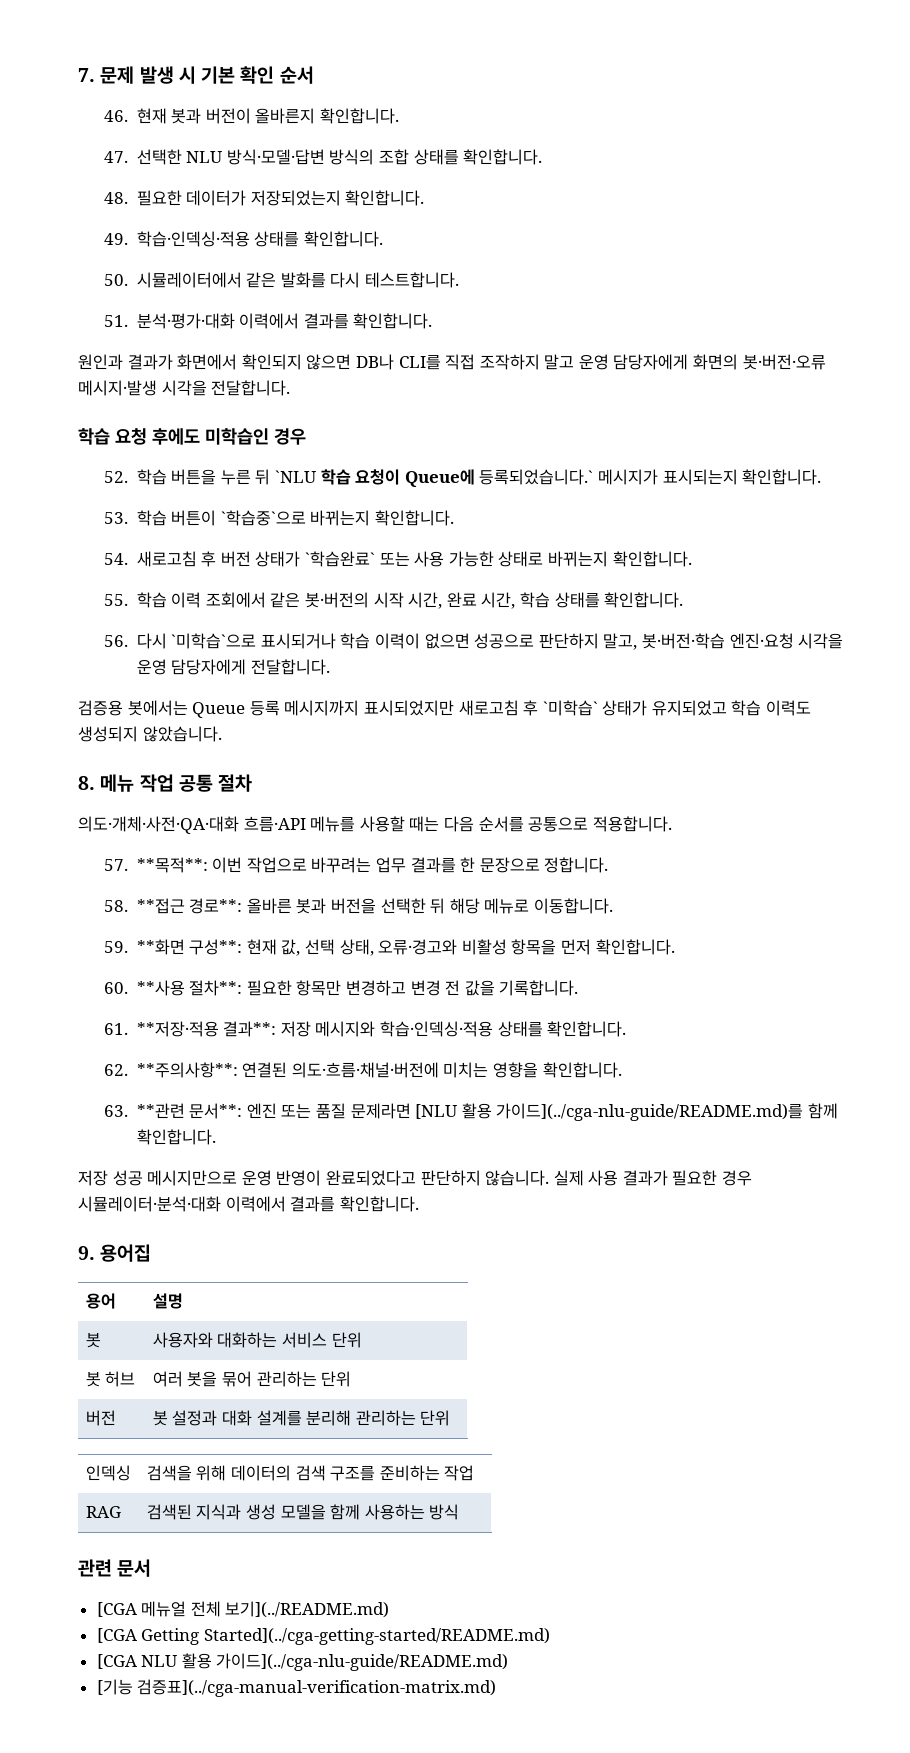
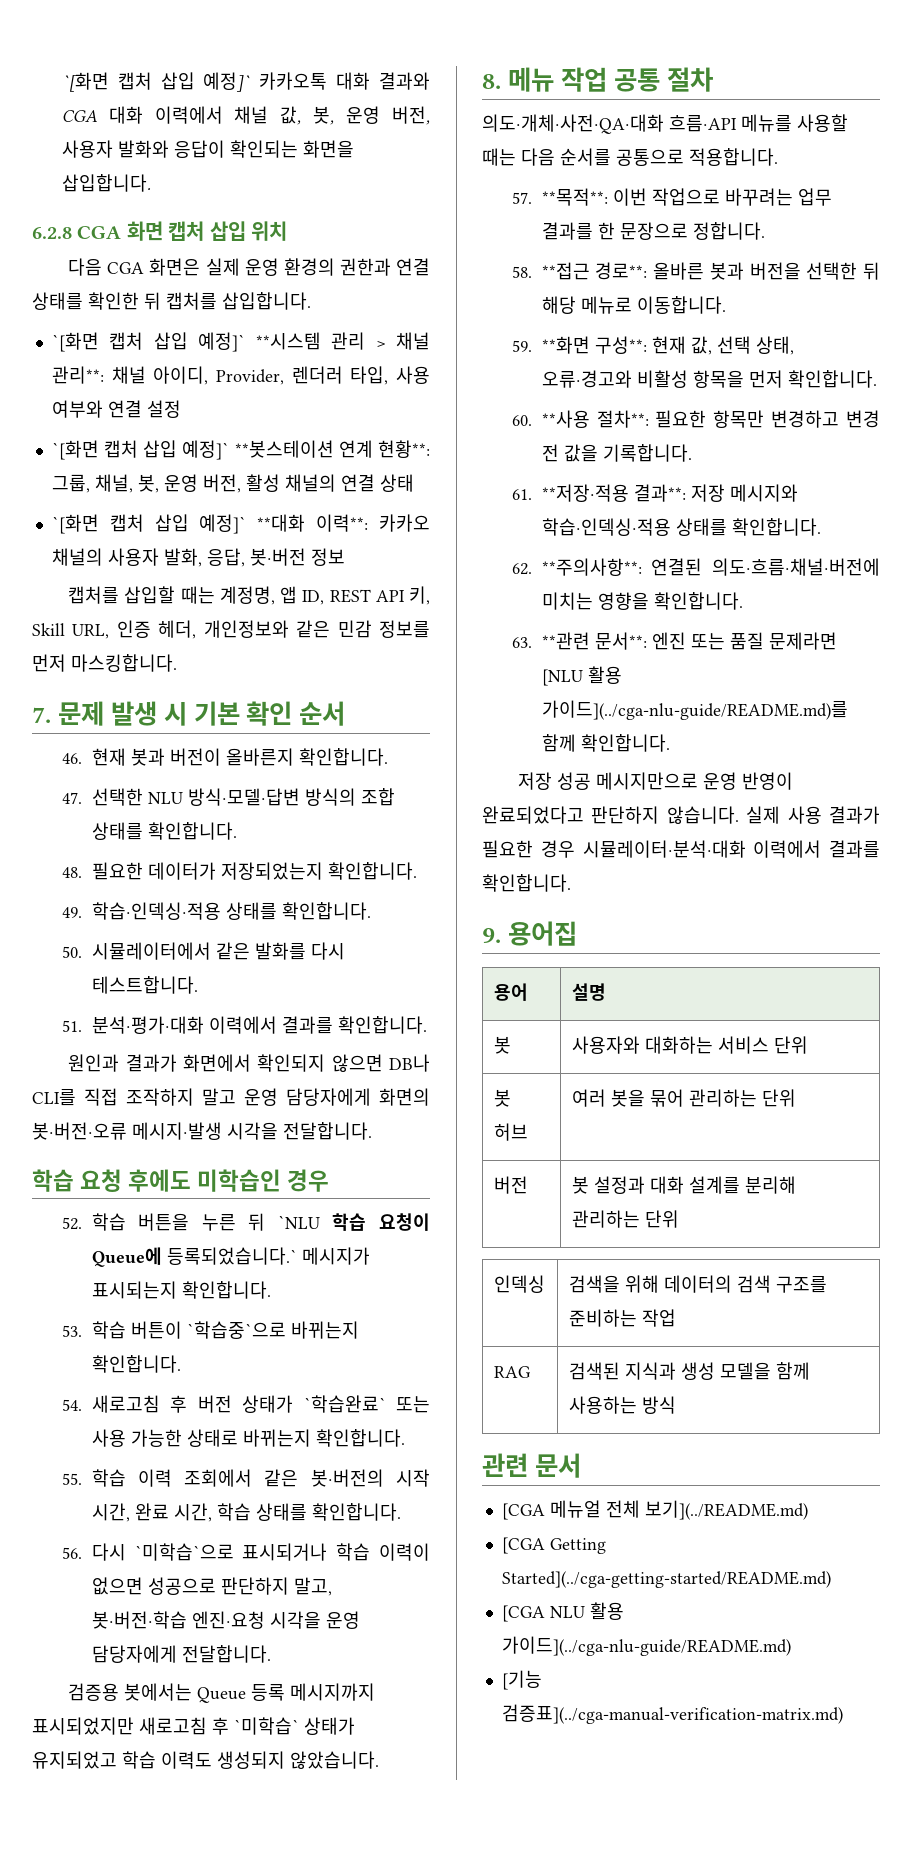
(78, 75) none -> [61,72,430,92] [61,106,430,125] [61,140,354,158] [61,174,151,192] [32,221,287,241] [68,258,430,276] [32,292,311,310] [51,332,430,352] [51,366,430,385] [51,400,181,418] [51,440,430,460] [51,474,414,493] [51,514,430,534] [51,548,345,567] [68,586,431,605] [32,620,430,639] [32,654,177,672] `[화면 캡처 삽입 예정]` 카카오톡 대화 결과와 CGA 대화 이력에서 채널 값, 봇, 운영 버전, 사용자 발화와 응답이 확인되는 화면을 삽입합니다. // 6.2.8 CGA 화면 캡처 삽입 위치 // 다음 CGA 화면은 실제 운영 환경의 권한과 연결 상태를 확인한 뒤 캡처를 삽입합니다. // `[화면 캡처 삽입 예정]` **시스템 관리 > 채널 관리**: 채널 아이디, Provider, 렌더러 타입, 사용 여부와 연결 설정 // `[화면 캡처 삽입 예정]` **봇스테이션 연계 현황**: 그룹, 채널, 봇, 운영 버전, 활성 채널의 연결 상태 // `[화면 캡처 삽입 예정]` **대화 이력**: 카카오 채널의 사용자 발화, 응답, 봇·버전 정보 // 캡처를 삽입할 때는 계정명, 앱 ID, REST API 키, Skill URL, 인증 헤더, 개인정보와 같은 민감 정보를 먼저 마스킹합니다. //

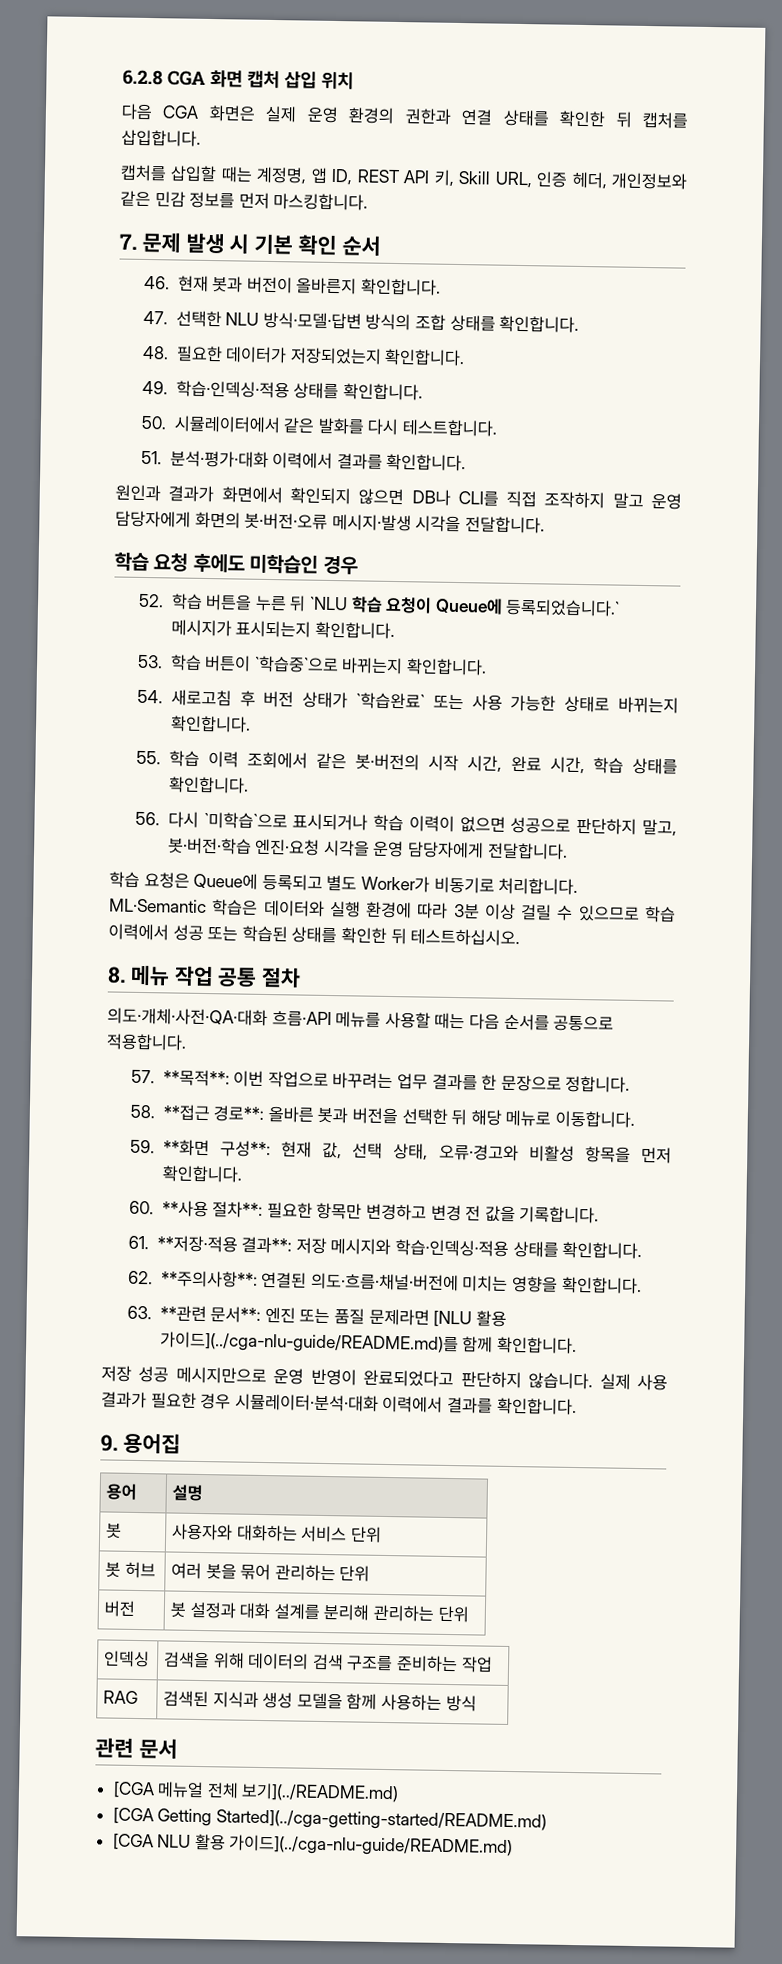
[61,72,430,92] [61,106,430,125] [61,140,354,158] [61,174,151,192] `[화면 캡처 삽입 예정]` 카카오톡 대화 결과와 CGA 대화 이력에서 채널 값, 봇, 운영 버전, 사용자 발화와 응답이 확인되는 화면을 삽입합니다. // -> (122, 77) none
[51,332,430,352] [51,366,430,385] [51,400,181,418] [51,440,430,460] [51,474,414,493] [51,514,430,534] [51,548,345,567] // `[화면 캡처 삽입 예정]` **시스템 관리 > 채널 관리**: 채널 아이디, Provider, 렌더러 타입, 사용 여부와 연결 설정 // `[화면 캡처 삽입 예정]` **봇스테이션 연계 현황**: 그룹, 채널, 봇, 운영 버전, 활성 채널의 연결 상태 // `[화면 캡처 삽입 예정]` **대화 이력**: 카카오 채널의 사용자 발화, 응답, 봇·버전 정보 -> (201, 138) none
[68,1683,376,1703] [32,1717,355,1735] [32,1751,379,1769] 검증용 봇에서는 Queue 등록 메시지까지 표시되었지만 새로고침 후 `미학습` 상태가 유지되었고 학습 이력도 생성되지 않았습니다. -> [109,871,579,895] [109,898,676,923] [108,923,521,947] 학습 요청은 Queue에 등록되고 별도 Worker가 비동기로 처리합니다. ML·Semantic 학습은 데이터와 실행 환경에 따라 3분 이상 걸릴 수 있으므로 학습 이력에서 성공 또는 학습된 상태를 확인한 뒤 테스트하십시오.
[501,1670,542,1690] [501,1704,843,1724] // [기능 검증표](../cga-manual-verification-matrix.md) -> (514, 1846) none

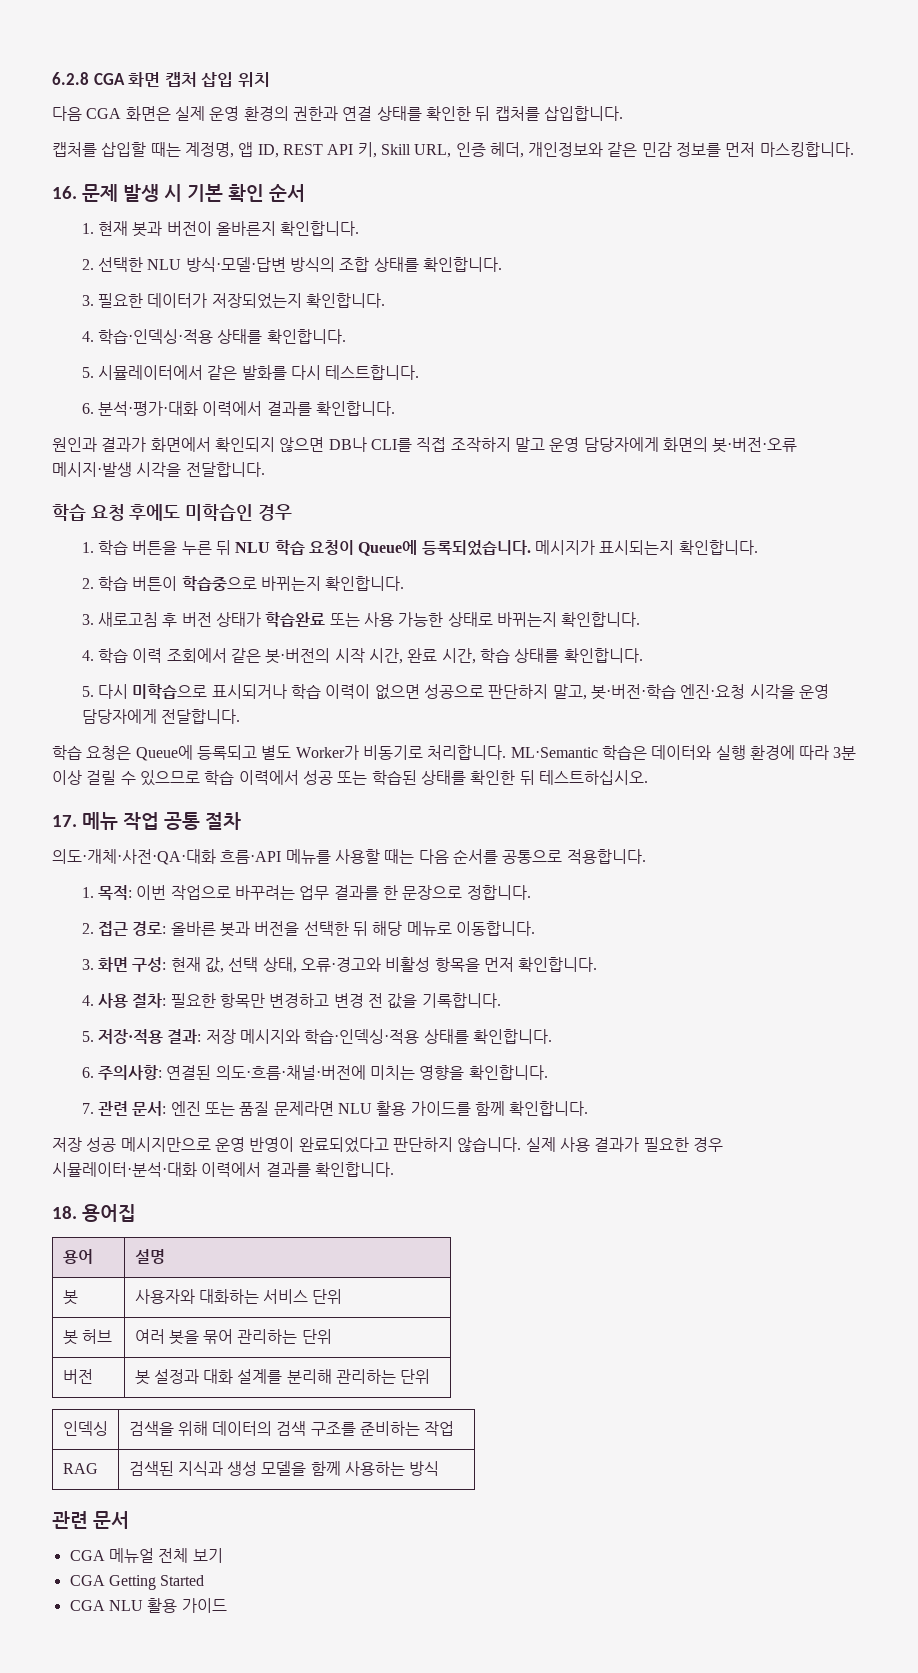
[119,233,137,250] 7. -> [52,186,77,199] 16.
[144,275,171,290] 46. -> [81,223,94,234] 1.
[143,310,169,325] 47. -> [81,259,94,270] 2.
[142,345,170,360] 48. -> [81,295,94,306] 3.
[142,380,423,401] [141,415,168,430] 49. 학습·인덱싱·적용 상태를 확인합니다. // 50. -> [81,329,346,344] [81,367,94,378] 4. 학습·인덱싱·적용 상태를 확인합니다. // 5.
[141,450,163,465] 51. -> [81,403,94,414] 6.
[138,593,165,608] 52. -> [81,542,94,553] 1.
[309,596,349,611] `NLU -> [235,542,271,553] NLU
[505,598,621,617] 등록되었습니다.` -> [421,540,531,556] 등록되었습니다.
[138,654,164,669] 53. -> [81,578,94,589] 2.
[253,655,488,676] [137,689,164,704] `학습중`으로 바뀌는지 확인합니다. // 54. -> [181,576,405,591] [81,614,94,625] 학습중으로 바뀌는지 확인합니다. // 3.
[355,692,425,710] `학습완료` -> [265,612,326,627] 학습완료
[136,750,162,765] 55. -> [81,650,94,661] 4.
[135,811,288,830] 56. 다시 `미학습`으로 -> [81,684,208,699] 5. 다시 미학습으로
[107,966,126,984] 8. -> [52,815,77,827] 17.
[131,1069,230,1087] 57. **목적**: -> [81,885,133,900] 1. 목적:
[130,1104,265,1122] 58. **접근 경로**: -> [81,921,167,936] 2. 접근 경로:
[130,1139,271,1158] 59. **화면 구성**: -> [81,957,167,972] 3. 화면 구성:
[129,1200,264,1218] 60. **사용 절차**: -> [81,993,167,1008] 4. 사용 절차:
[128,1235,293,1254] 61. **저장·적용 결과**: -> [81,1029,202,1044] 5. 저장·적용 결과:
[128,1270,258,1288] 62. **주의사항**: -> [81,1065,163,1080] 6. 주의사항:
[127,1305,262,1323] 63. **관련 문서**: -> [81,1101,167,1116] 7. 관련 문서:
[433,1310,507,1328] [159,1331,459,1355] [NLU 활용 가이드](../cga-nlu-guide/README.md)를 -> [337,1101,471,1116] NLU 활용 가이드를
[100,1434,118,1452] 9. -> [52,1206,77,1219] 18.
[112,1781,155,1799] [CGA -> [69,1550,105,1561] CGA
[241,1782,400,1803] [112,1807,547,1832] [112,1833,514,1858] 보기](../README.md) // [CGA Getting Started](../cga-getting-started/README.md) // [CGA NLU 활용 가이드](../cga-nlu-guide/README.md) -> [192,1548,223,1563] [69,1575,205,1590] [69,1598,227,1613] 보기 // CGA Getting Started // CGA NLU 활용 가이드

